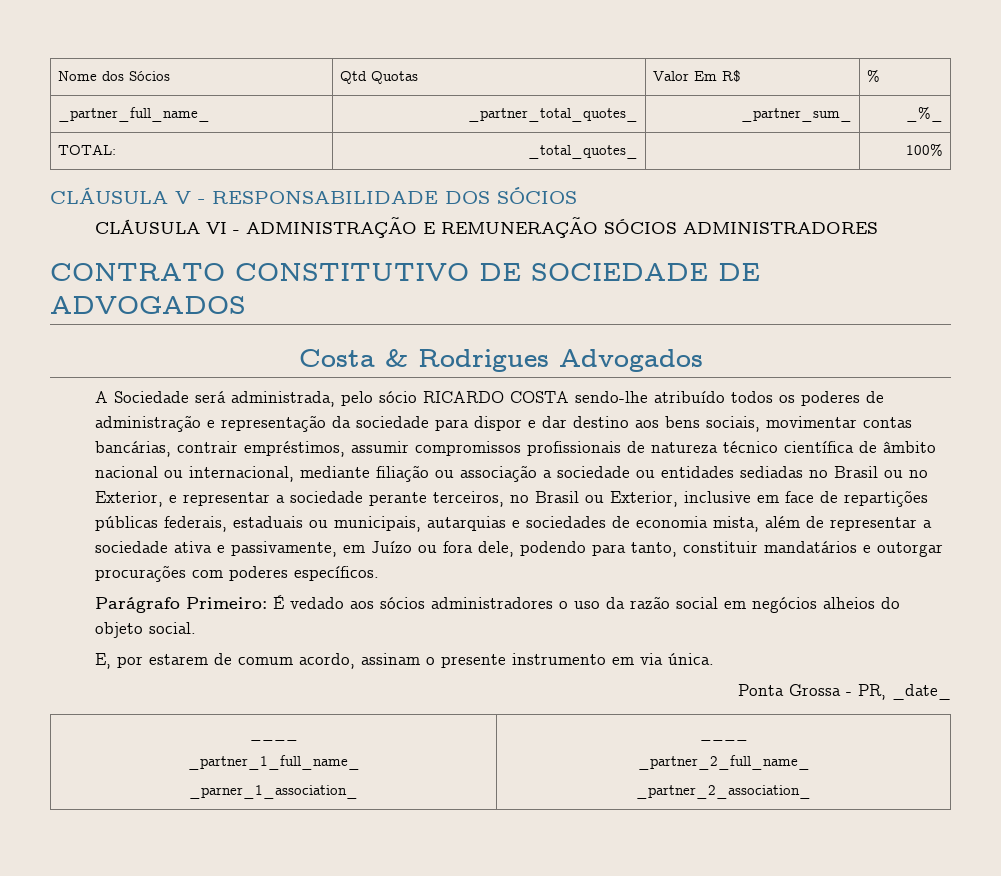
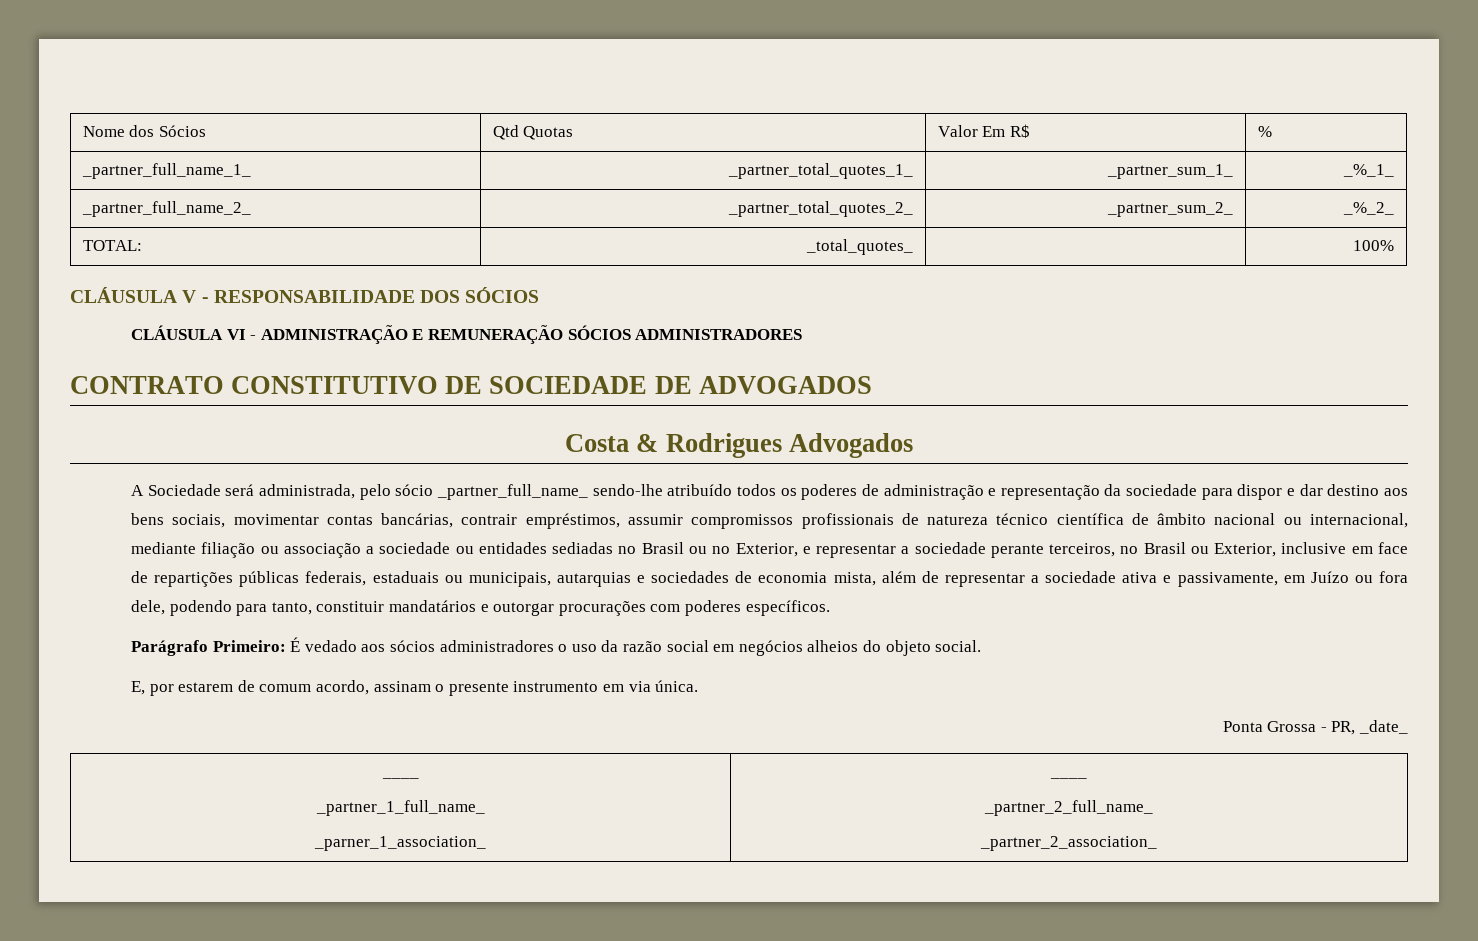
[58,107,211,122] [467,108,638,122] [740,108,852,122] [905,106,943,122] _partner_full_name_ | _partner_total_quotes_ | _partner_sum_ | _%_ -> [81,163,251,179] [728,163,914,179] [1107,164,1234,179] [1343,164,1395,177] [81,201,251,217] [728,201,914,217] [1107,202,1234,217] [1343,202,1395,215] _partner_full_name_1_ | _partner_total_quotes_1_ | _partner_sum_1_ | _%_1_ // _partner_full_name_2_ | _partner_total_quotes_2_ | _partner_sum_2_ | _%_2_
[422,391,569,403] RICARDO COSTA -> [436,484,588,500] _partner_full_name_

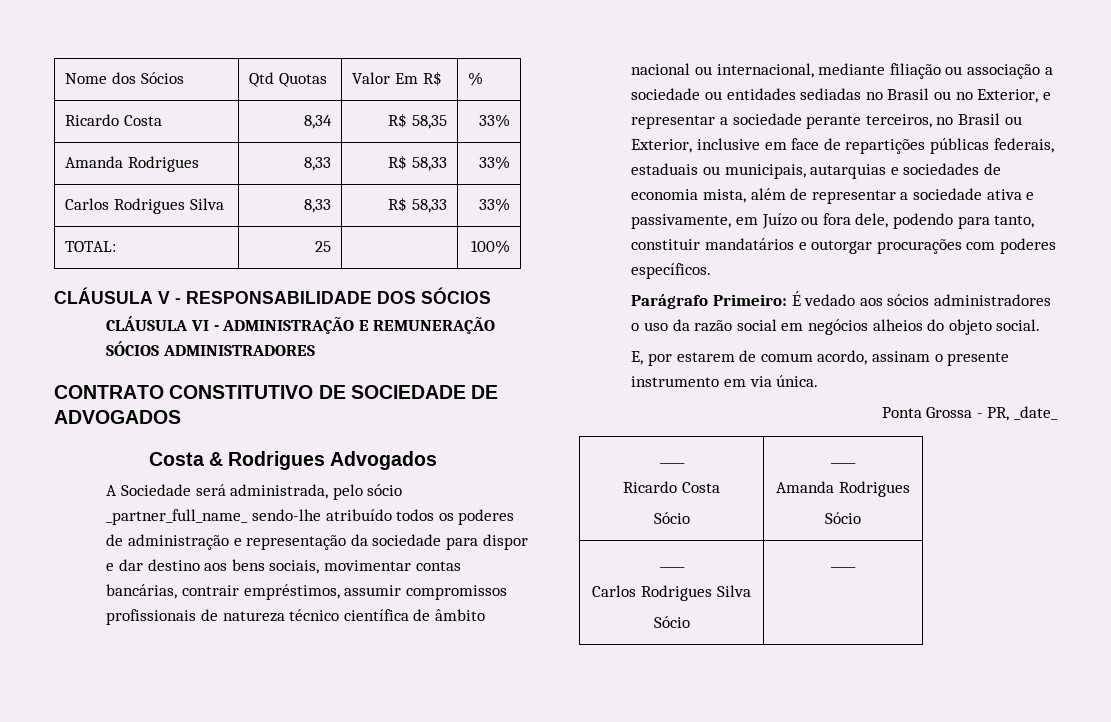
[81,163,251,179] [728,163,914,179] [1107,164,1234,179] [1343,164,1395,177] [81,201,251,217] [728,201,914,217] [1107,202,1234,217] [1343,202,1395,215] _partner_full_name_1_ | _partner_total_quotes_1_ | _partner_sum_1_ | _%_1_ // _partner_full_name_2_ | _partner_total_quotes_2_ | _partner_sum_2_ | _%_2_ -> [65,114,163,126] [303,115,332,129] [387,113,447,129] [478,114,510,128] [65,156,200,172] [303,157,331,171] [387,155,447,171] [478,156,510,170] [65,198,224,214] [303,199,331,213] [387,197,447,213] [478,198,510,212] Ricardo Costa | 8,34 | R$ 58,35 | 33% // Amanda Rodrigues | 8,33 | R$ 58,33 | 33% // Carlos Rodrigues Silva | 8,33 | R$ 58,33 | 33%
[806,239,914,255] _total_quotes_ -> [314,241,331,252] 25
[315,800,485,816] [314,836,486,851] [1050,777,1087,779] [984,800,1153,816] [980,836,1157,851] _partner_1_full_name_ // _parner_1_association_ | ____ // _partner_2_full_name_ // _partner_2_association_ -> [623,481,720,493] [653,512,690,524] [831,462,856,464] [776,481,910,497] [825,512,861,524] [659,566,685,568] [592,585,751,601] [653,616,690,628] [831,566,856,568] Ricardo Costa // Sócio | ____ // Amanda Rodrigues // Sócio // ____ // Carlos Rodrigues Silva // Sócio | ____

